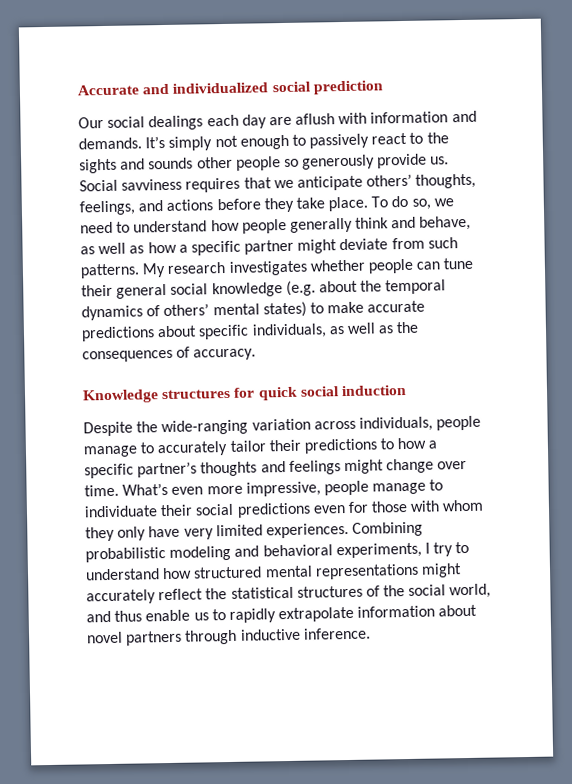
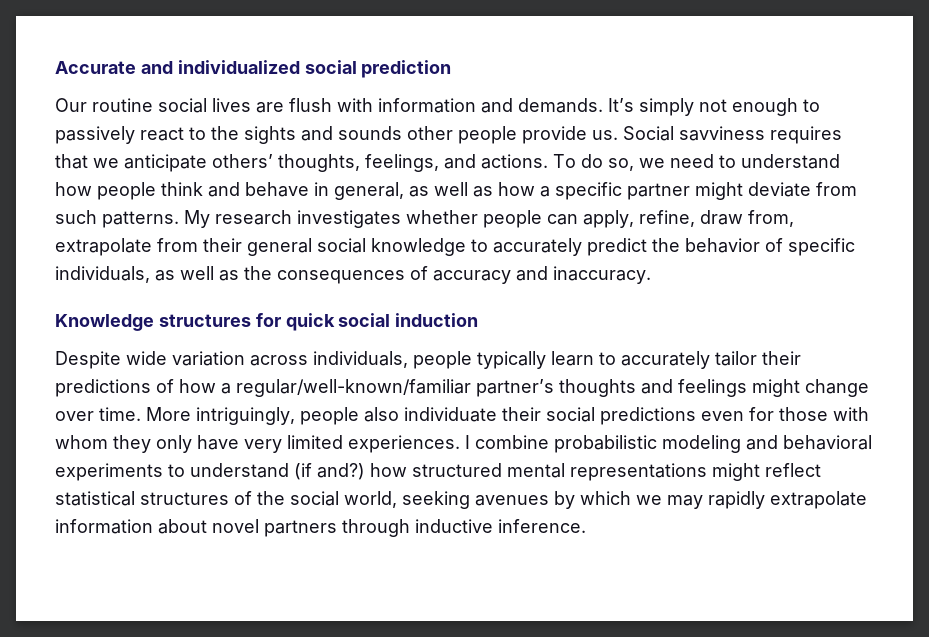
[107,113,336,131] social dealings each day are aflush -> [92,98,332,113] routine social lives are flush
[283,154,376,170] so generously -> (517, 135) none
[166,196,369,213] actions before they take place. -> [481,154,548,169] actions.
[289,217,353,233] generally -> (156, 191) none
[419,215,472,231] behave, -> [245,182,404,200] behave in general,
[443,257,474,270] [81,279,447,299] [81,300,426,321] [81,325,198,342] tune their general social knowledge (e.g. about the temporal dynamics of others’ mental states) to make accurate predictions about -> [583,210,794,228] [55,238,783,256] apply, refine, draw from, extrapolate from their general social knowledge to accurately predict the behavior of
[193,348,257,361] accuracy. -> [433,266,651,284] accuracy and inaccuracy.
[136,419,249,436] the wide-ranging -> [126,351,167,365] wide
[83,445,138,458] manage -> [477,351,594,369] typically learn
[380,437,438,450] [84,463,134,479] to how a specific -> [156,379,471,397] of how a regular/well-known/familiar
[122,479,444,497] What’s even more impressive, people manage to -> [146,407,399,425] More intriguingly, people also
[352,521,424,537] Combining -> [465,435,549,449] I combine
[335,541,470,559] [85,568,160,581] experiments, I try to understand -> [55,463,365,481] experiments to understand (if and?)
[86,588,228,605] accurately reflect the -> [765,463,821,477] reflect
[86,609,226,623] and thus enable us to -> [402,491,703,509] seeking avenues by which we may

